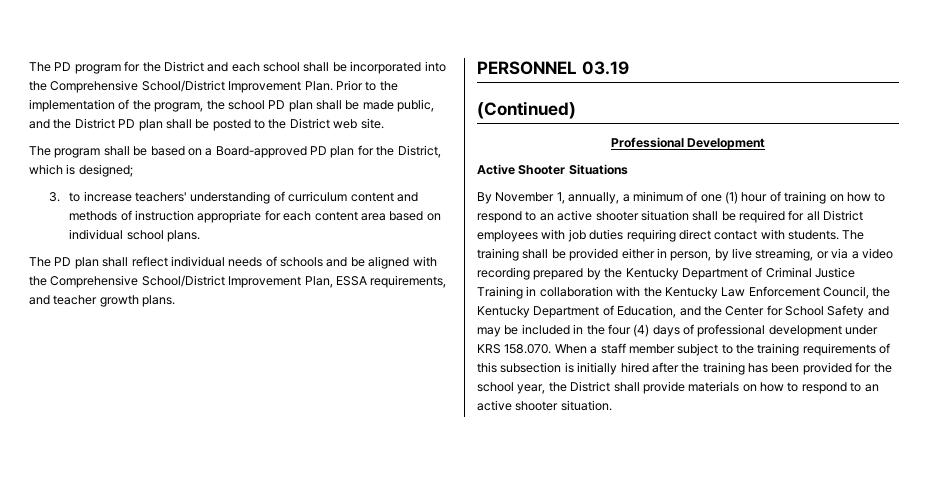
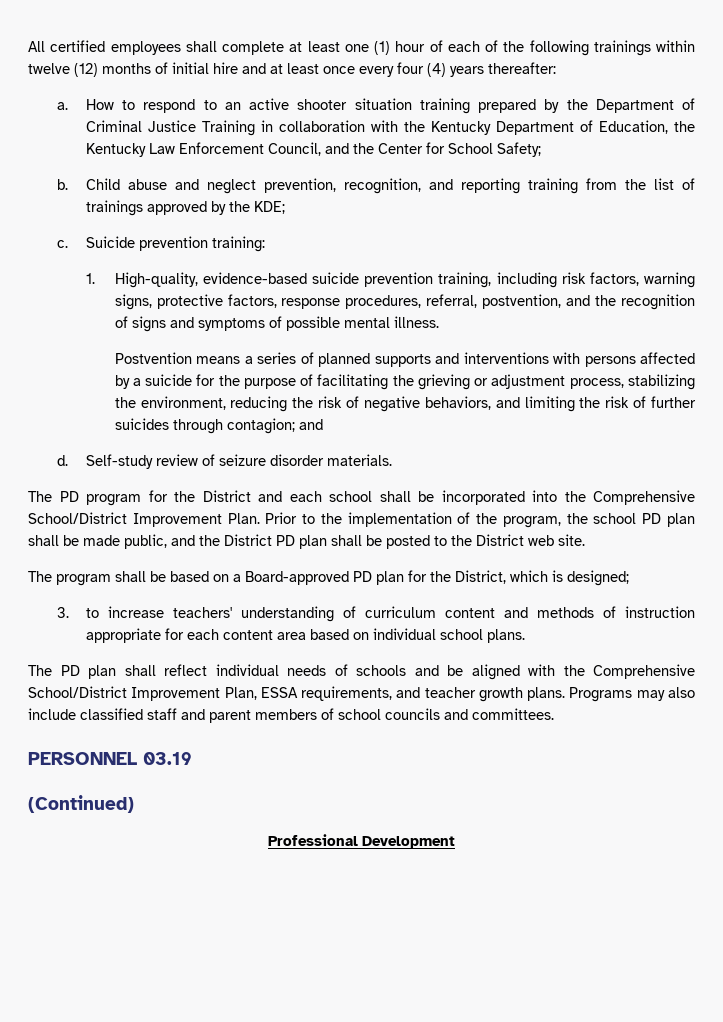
(29, 67) none -> [28,40,695,56] [28,62,556,77] [56,98,695,114] [85,120,696,136] [85,142,541,157] [56,178,695,194] [85,200,285,216] [56,236,265,252] [85,272,695,288] [114,294,696,310] [114,316,439,332] [114,352,695,367] [114,374,695,390] [114,396,696,412] [114,418,323,434] [56,454,392,469] All certified employees shall complete at least one (1) hour of each of the following trainings within twelve (12) months of initial hire and at least once every four (4) years thereafter: // a. How to respond to an active shooter situation training prepared by the Department of Criminal Justice Training in collaboration with the Kentucky Department of Education, the Kentucky Law Enforcement Council, and the Center for School Safety; // b. Child abuse and neglect prevention, recognition, and reporting training from the list of trainings approved by the KDE; // c. Suicide prevention training: // 1. High-quality, evidence-based suicide prevention training, including risk factors, warning signs, protective factors, response procedures, referral, postvention, and the recognition of signs and symptoms of possible mental illness. // Postvention means a series of planned supports and interventions with persons affected by a suicide for the purpose of facilitating the grieving or adjustment process, stabilizing the environment, reducing the risk of negative behaviors, and limiting the risk of further suicides through contagion; and // d. Self-study review of seizure disorder materials. //
(176, 301) none -> [569,687,695,702] [28,708,554,723] Programs may also include classified staff and parent members of school councils and committees.
[477,164,628,175] [477,191,886,204] [477,210,864,223] [477,229,865,242] [477,248,893,261] [477,267,855,280] [477,286,891,299] [477,305,889,318] [477,324,879,337] [477,343,891,356] [477,362,892,375] [477,381,879,394] [477,400,612,411] // Active Shooter Situations // By November 1, annually, a minimum of one (1) hour of training on how to respond to an active shooter situation shall be required for all District employees with job duties requiring direct contact with students. The training shall be provided either in person, by live streaming, or via a video recording prepared by the Kentucky Department of Criminal Justice Training in collaboration with the Kentucky Law Enforcement Council, the Kentucky Department of Education, and the Center for School Safety and may be included in the four (4) days of professional development under KRS 158.070. When a staff member subject to the training requirements of this subsection is initially hired after the training has been provided for the school year, the District shall provide materials on how to respond to an active shooter situation. -> (455, 842) none

